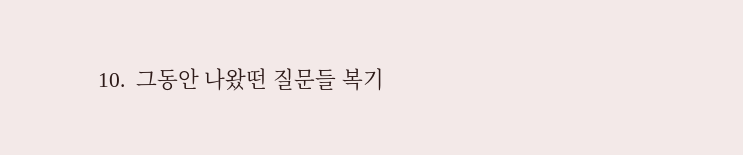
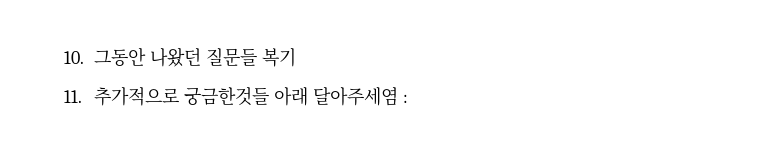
[204,68,268,91] 나왔떤 -> [150,47,202,67] 나왔던
(385, 79) none -> [64,86,408,106] // 11. 추가적으로 궁금한것들 아래 달아주세염 :

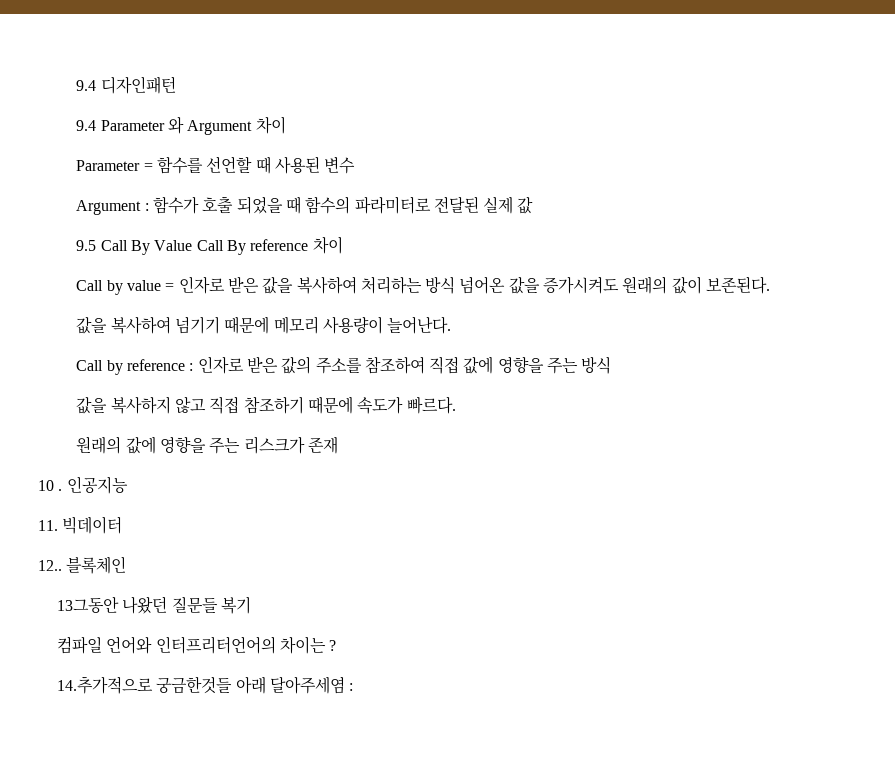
[64,47,297,67] [64,87,180,106] 10. 그동안 나왔던 질문들 복기 // 11. 추가적으로 -> [76,76,176,94] [76,116,286,135] [76,156,356,174] [76,196,534,215] [76,236,343,255] [76,276,771,295] [76,316,452,334] [76,356,612,375] [76,396,456,414] [76,436,338,454] [38,476,128,494] [38,516,123,534] [38,556,127,574] [57,596,252,614] [57,636,337,654] [57,676,154,694] 9.4 디자인패턴 // 9.4 Parameter 와 Argument 차이 // Parameter = 함수를 선언할 때 사용된 변수 // Argument : 함수가 호출 되었을 때 함수의 파라미터로 전달된 실제 값 // 9.5 Call By Value Call By reference 차이 // Call by value = 인자로 받은 값을 복사하여 처리하는 방식 넘어온 값을 증가시켜도 원래의 값이 보존된다. // 값을 복사하여 넘기기 때문에 메모리 사용량이 늘어난다. // Call by reference : 인자로 받은 값의 주소를 참조하여 직접 값에 영향을 주는 방식 // 값을 복사하지 않고 직접 참조하기 때문에 속도가 빠르다. // 원래의 값에 영향을 주는 리스크가 존재 // 10 . 인공지능 // 11. 빅데이터 // 12.. 블록체인 // 13그동안 나왔던 질문들 복기 // 컴파일 언어와 인터프리터언어의 차이는 ? // 14.추가적으로

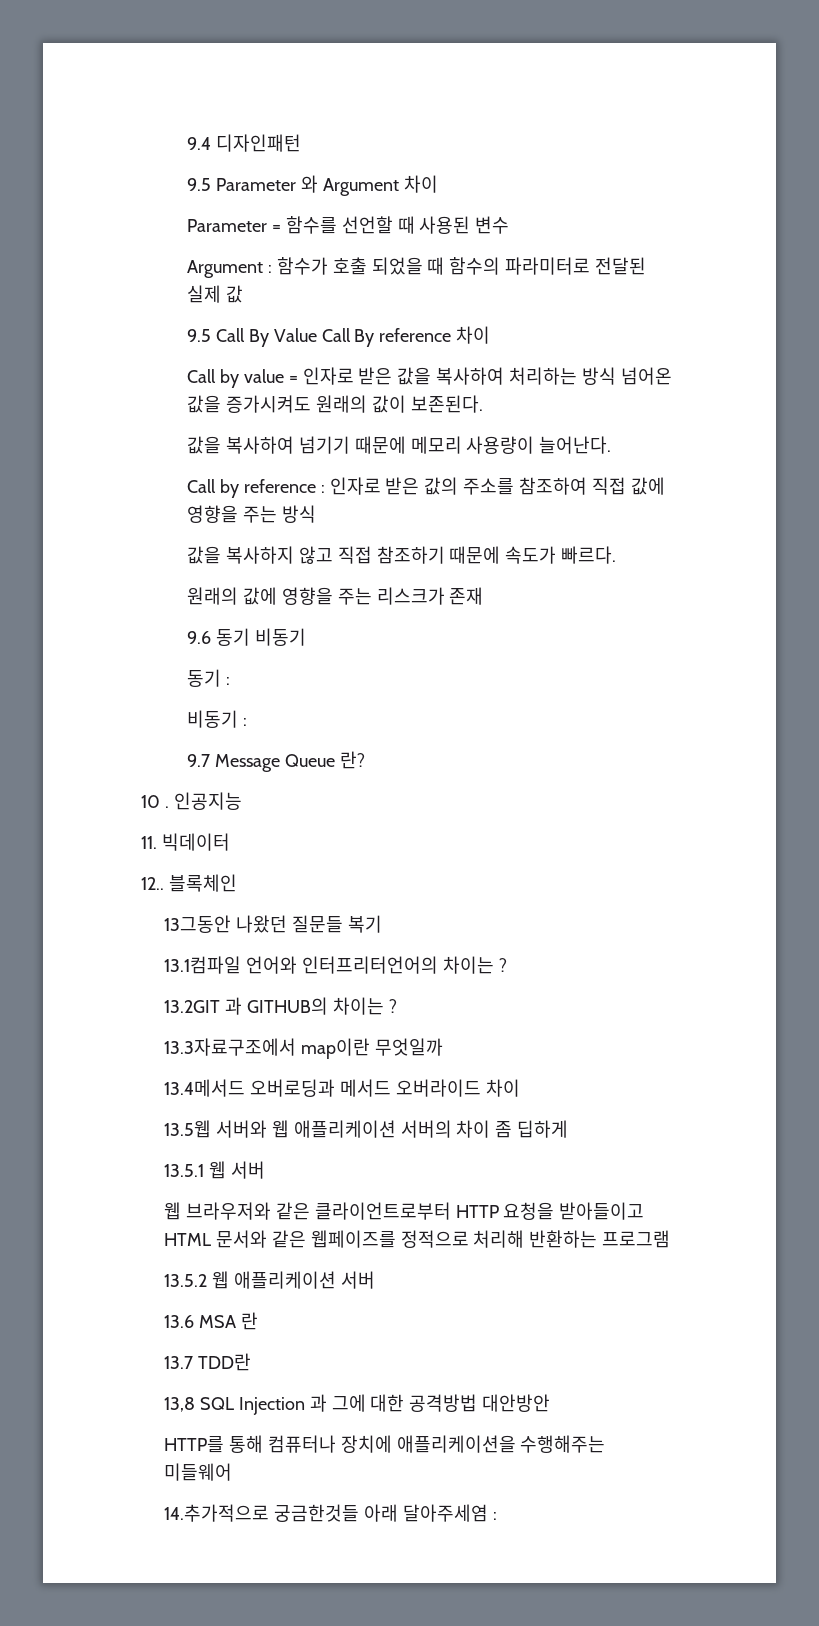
[76,120,97,131] 9.4 -> [187,178,212,191] 9.5
(338, 445) none -> [187,628,306,646] [187,669,230,687] [187,710,247,728] [187,751,365,772] // 9.6 동기 비동기 // 동기 : // 비동기 : // 9.7 Message Queue 란?
[57,636,103,654] 컴파일 -> [164,956,242,974] 13.1컴파일
(337, 645) none -> [164,997,397,1015] [164,1038,443,1059] [164,1079,520,1097] [164,1120,569,1138] [164,1161,265,1179] [164,1202,645,1220] [164,1230,671,1248] [164,1271,375,1289] [164,1312,258,1330] [164,1353,251,1371] [164,1394,551,1415] [164,1435,606,1453] [164,1463,233,1481] // 13.2GIT 과 GITHUB의 차이는 ? // 13.3자료구조에서 map이란 무엇일까 // 13.4메서드 오버로딩과 메서드 오버라이드 차이 // 13.5웹 서버와 웹 애플리케이션 서버의 차이 좀 딥하게 // 13.5.1 웹 서버 // 웹 브라우저와 같은 클라이언트로부터 HTTP 요청을 받아들이고 HTML 문서와 같은 웹페이즈를 정적으로 처리해 반환하는 프로그램 // 13.5.2 웹 애플리케이션 서버 // 13.6 MSA 란 // 13.7 TDD란 // 13,8 SQL Injection 과 그에 대한 공격방법 대안방안 // HTTP를 통해 컴퓨터나 장치에 애플리케이션을 수행해주는 미들웨어

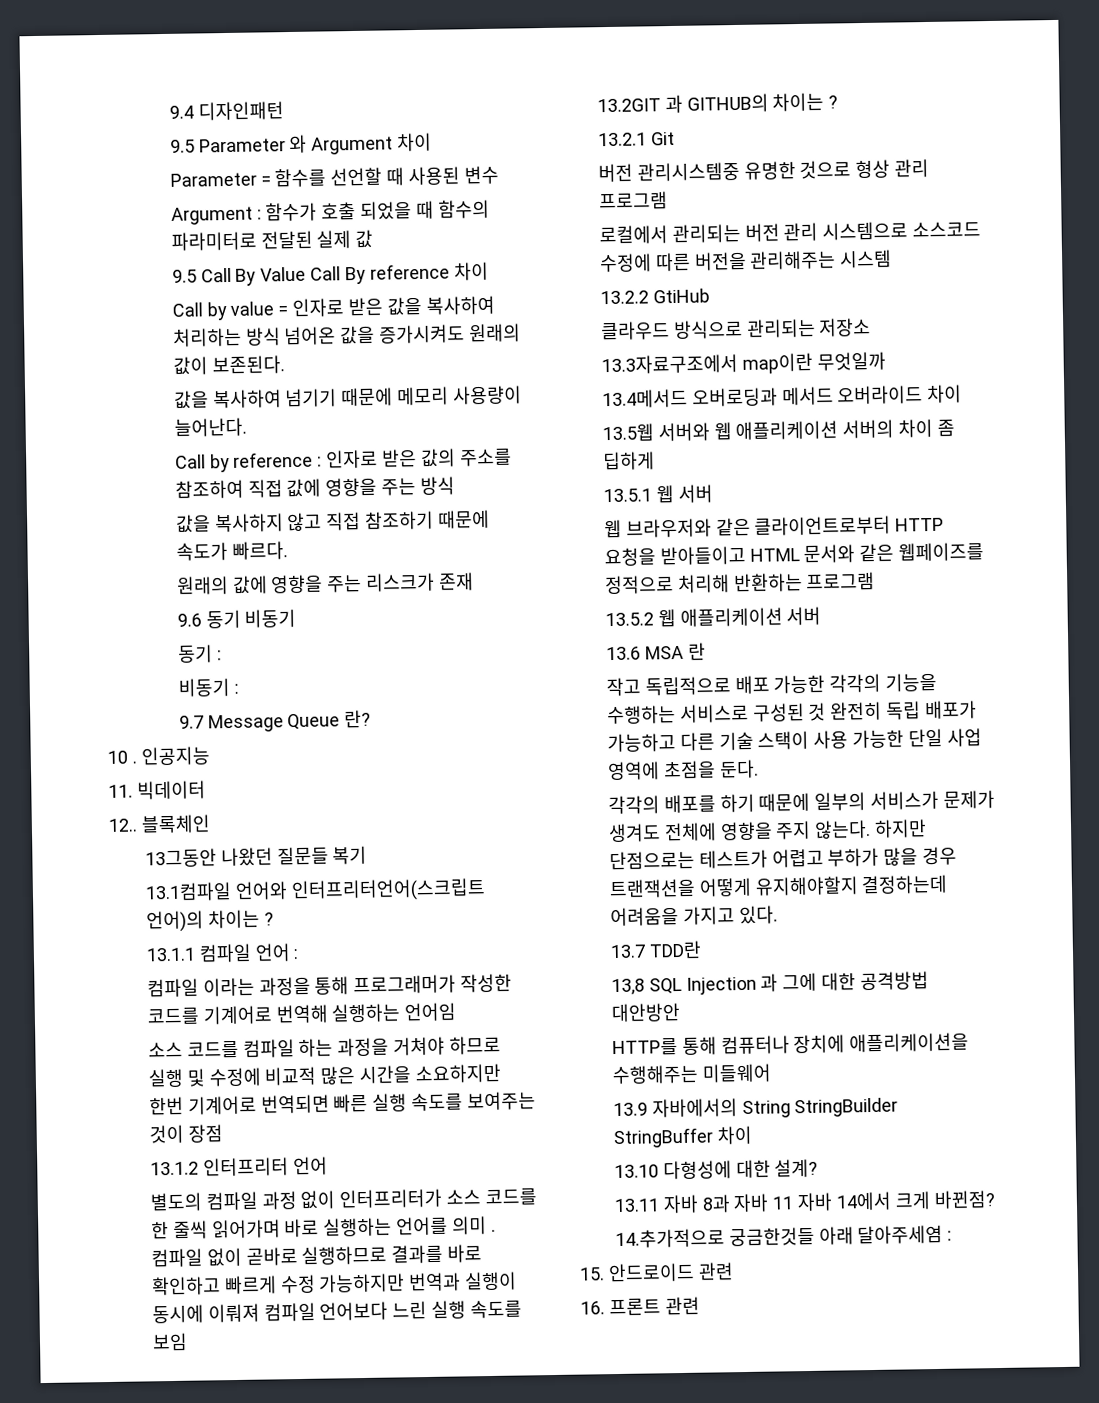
[301,956,507,974] 인터프리터언어의 차이는 ? -> [290,878,486,903] [145,909,274,933] [145,943,300,963] [146,973,513,998] [146,1002,457,1026] [147,1035,502,1059] [147,1063,502,1088] [148,1091,537,1116] [148,1124,223,1144] [149,1156,328,1177] [149,1188,538,1212] [150,1216,496,1240] [150,1244,483,1268] [150,1271,518,1296] [151,1299,523,1324] [151,1332,188,1352] 인터프리터언어(스크립트 언어)의 차이는 ? // 13.1.1 컴파일 언어 : // 컴파일 이라는 과정을 통해 프로그래머가 작성한 코드를 기계어로 번역해 실행하는 언어임 // 소스 코드를 컴파일 하는 과정을 거쳐야 하므로 실행 및 수정에 비교적 많은 시간을 소요하지만 한번 기계어로 번역되면 빠른 실행 속도를 보여주는 것이 장점 // 13.1.2 인터프리터 언어 // 별도의 컴파일 과정 없이 인터프리터가 소스 코드를 한 줄씩 읽어가며 바로 실행하는 언어를 의미 . 컴파일 없이 곧바로 실행하므로 결과를 바로 확인하고 빠르게 수정 가능하지만 번역과 실행이 동시에 이뤄져 컴파일 언어보다 느린 실행 속도를 보임
(397, 1006) none -> [597,131,675,147] [597,158,930,183] [598,191,668,211] [598,221,982,245] [598,249,893,273] [599,288,710,305] [600,317,872,341] // 13.2.1 Git // 버전 관리시스템중 유명한 것으로 형상 관리 프로그램 // 로컬에서 관리되는 버전 관리 시스템으로 소스코드 수정에 따른 버전을 관리해주는 시스템 // 13.2.2 GtiHub // 클라우드 방식으로 관리되는 저장소
(258, 1321) none -> [605,672,938,697] [606,700,978,725] [606,728,982,753] [606,759,759,781] [607,790,996,815] [607,819,928,843] [608,846,958,871] [608,874,949,899] [609,905,778,927] // 작고 독립적으로 배포 가능한 각각의 기능을 수행하는 서비스로 구성된 것 완전히 독립 배포가 가능하고 다른 기술 스택이 사용 가능한 단일 사업 영역에 초점을 둔다. // 각각의 배포를 하기 때문에 일부의 서비스가 문제가 생겨도 전체에 영향을 주지 않는다. 하지만 단점으로는 테스트가 어렵고 부하가 많을 경우 트랜잭션을 어떻게 유지해야할지 결정하는데 어려움을 가지고 있다.
(233, 1472) none -> [612,1097,899,1119] [612,1125,752,1149] [613,1158,819,1180] [613,1190,996,1214] // 13.9 자바에서의 String StringBuilder StringBuffer 차이 // 13.10 다형성에 대한 설계? // 13.11 자바 8과 자바 11 자바 14에서 크게 바뀐점?
(497, 1516) none -> [579,1262,734,1283] [580,1296,700,1317] // 15. 안드로이드 관련 // 16. 프론트 관련

